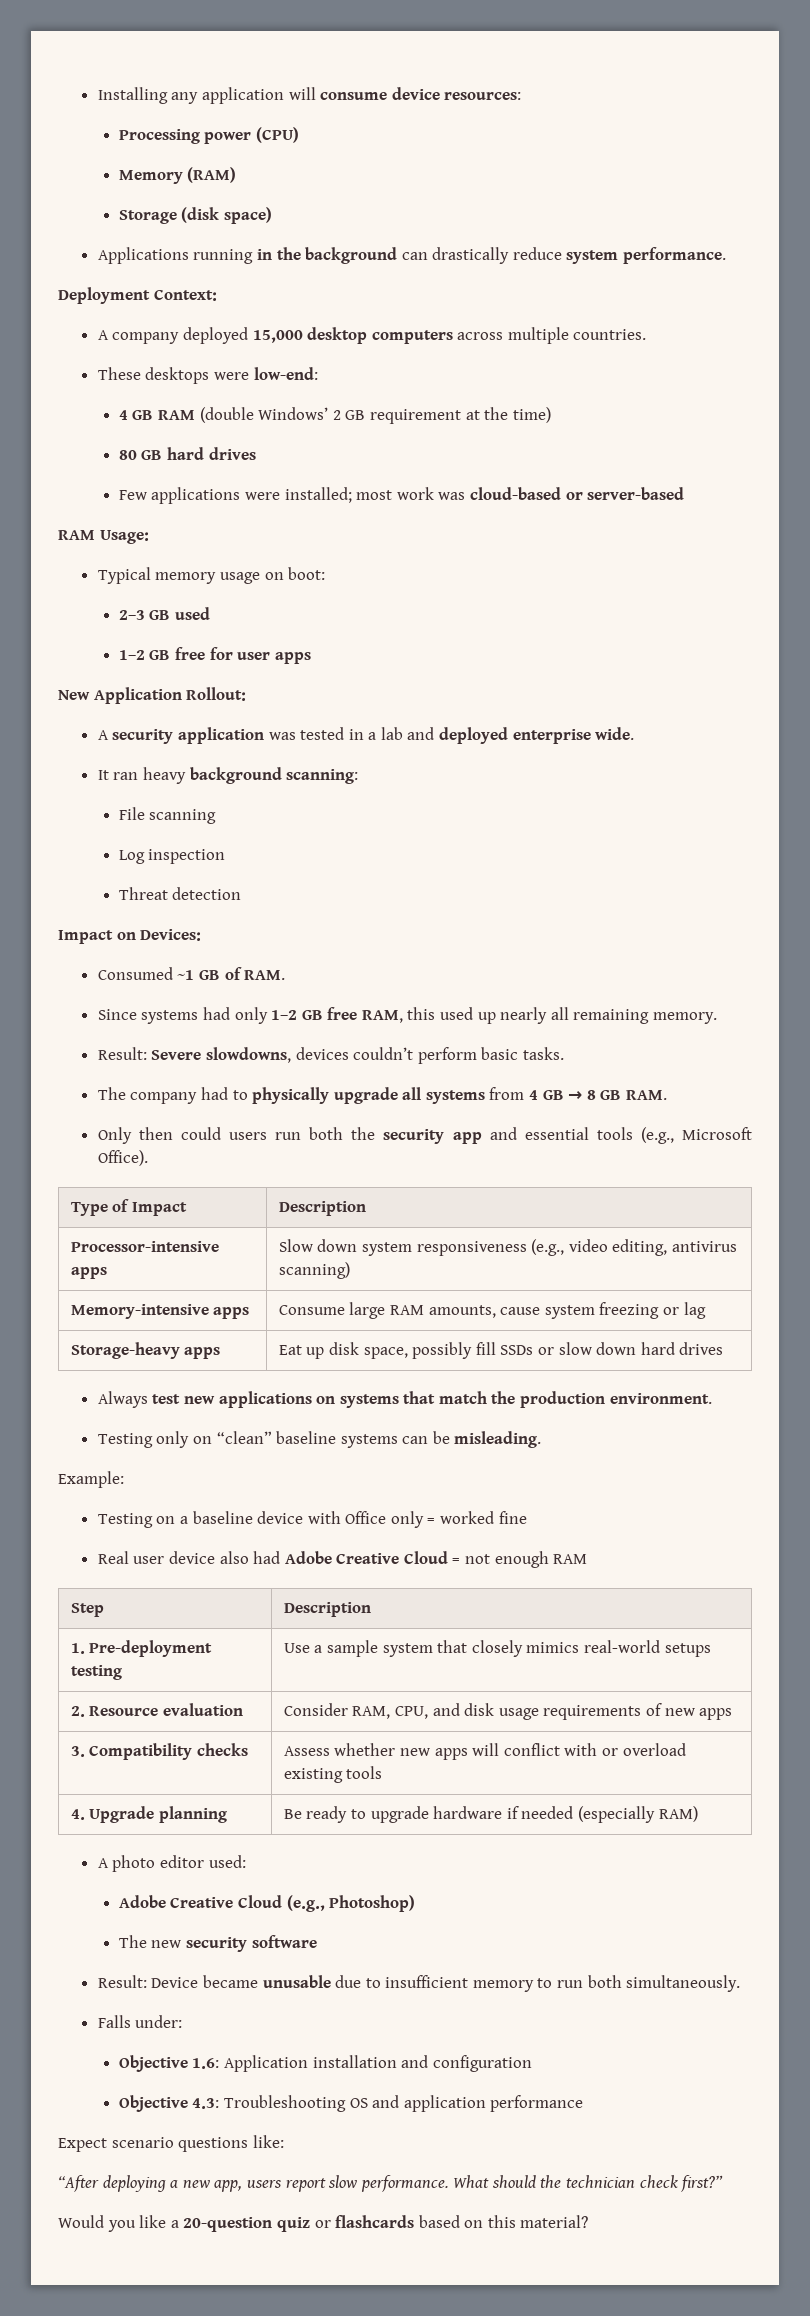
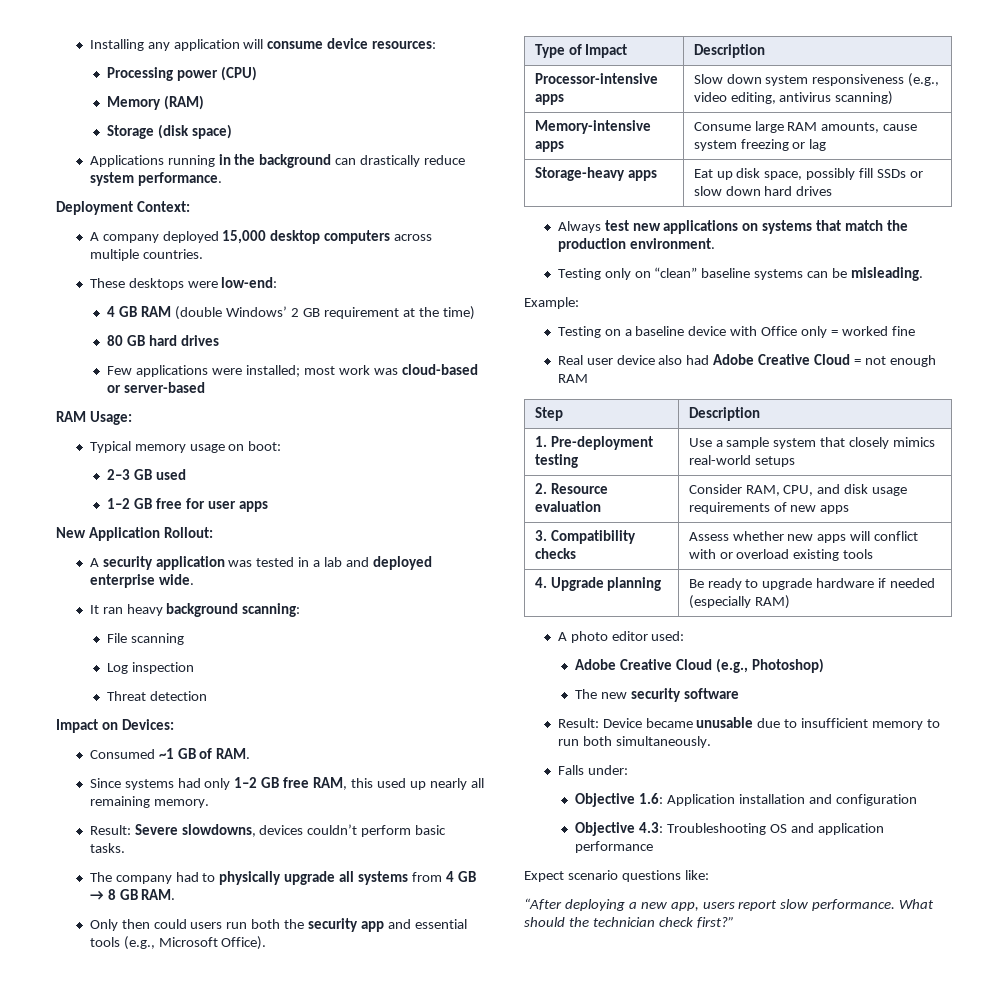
[58,2215,589,2232] // Would you like a 20-question quiz or flashcards based on this material? -> (734, 922) none

